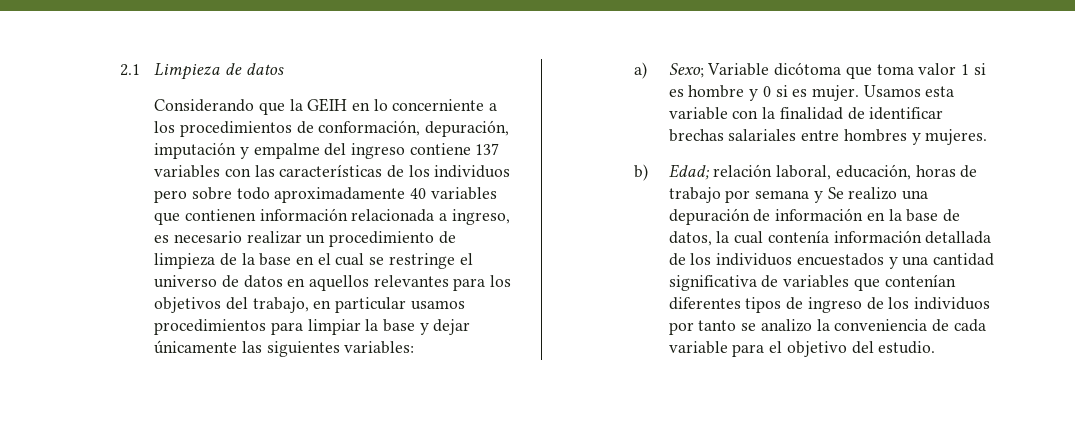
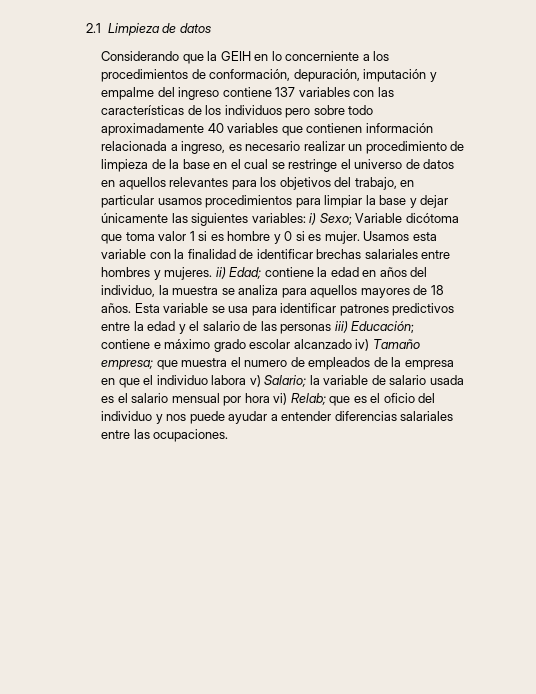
[634,62,648,79] // a) -> [309,213,317,225] i)
[634,164,978,181] [668,187,928,203] [668,208,960,225] [668,230,992,246] [668,253,994,269] [668,274,956,291] [668,297,990,313] [668,319,986,335] [668,341,936,357] // b) Edad; relación laboral, educación, horas de trabajo por semana y Se realizo una depuración de información en la base de datos, la cual contenía información detallada de los individuos encuestados y una cantidad significativa de variables que contenían diferentes tipos de ingreso de los individuos por tanto se analizo la conveniencia de cada variable para el objetivo del estudio. -> [215,267,428,279] [101,285,444,298] [101,303,455,316] [101,321,415,334] [101,339,420,352] [101,357,454,370] [101,375,464,388] [101,393,436,406] [101,411,454,424] [101,429,229,442] ii) Edad; contiene la edad en años del individuo, la muestra se analiza para aquellos mayores de 18 años. Esta variable se usa para identificar patrones predictivos entre la edad y el salario de las personas iii) Educación; contiene e máximo grado escolar alcanzado iv) Tamaño empresa; que muestra el numero de empleados de la empresa en que el individuo labora v) Salario; la variable de salario usada es el salario mensual por hora vi) Relab; que es el oficio del individuo y nos puede ayudar a entender diferencias salariales entre las ocupaciones.

